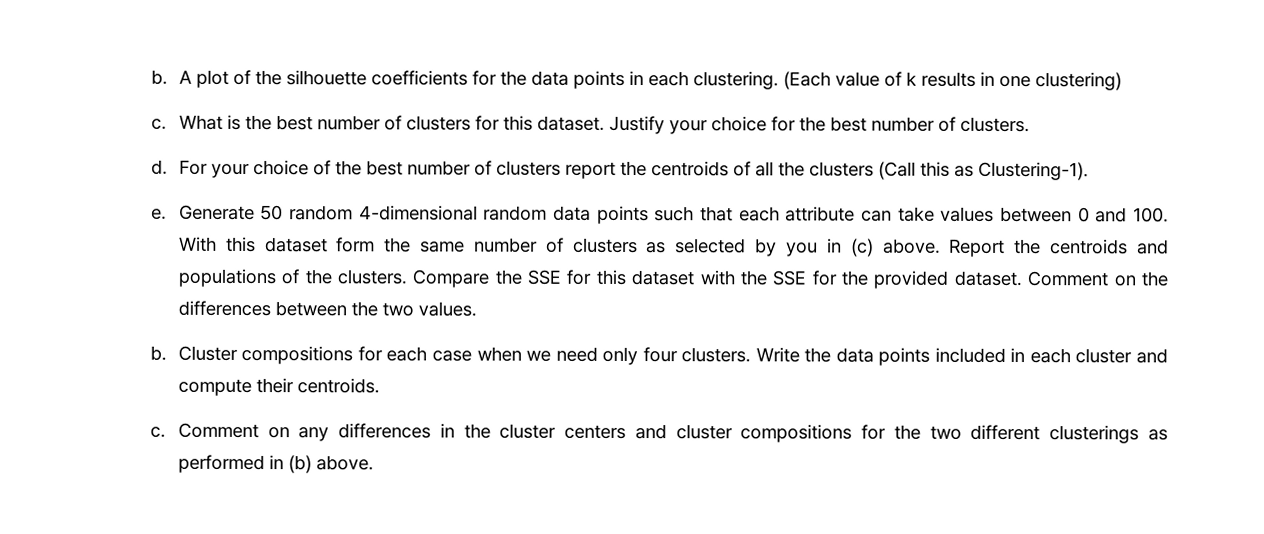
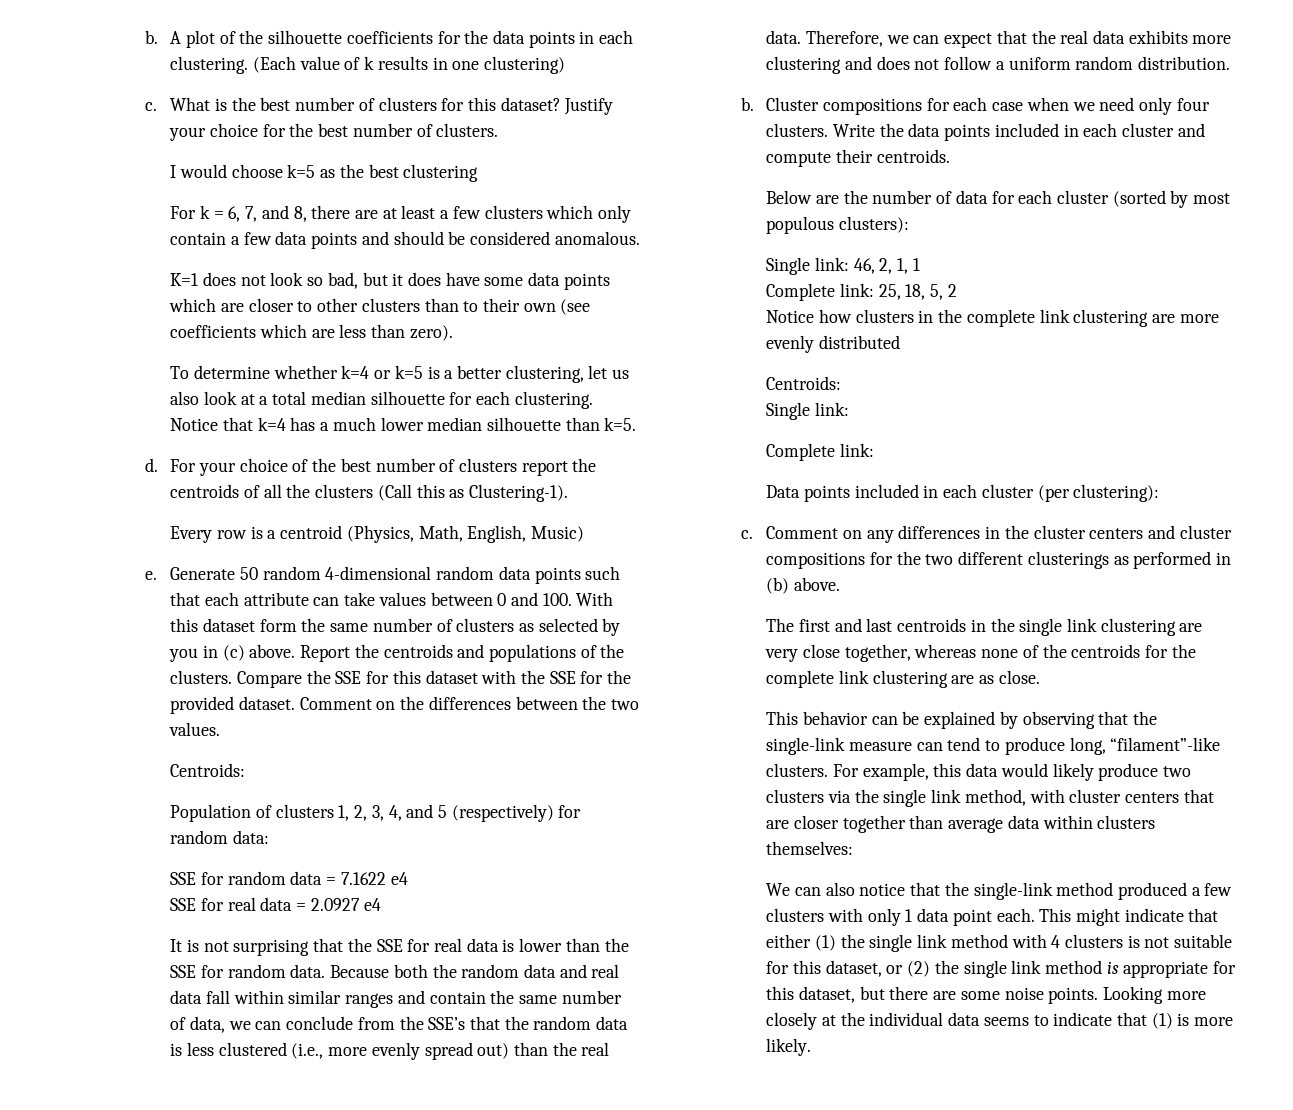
[536,115,605,131] dataset. -> [500,97,561,111] dataset?
(1030, 124) none -> [170,164,479,182] [170,205,632,223] [170,231,640,249] [170,272,610,290] [169,298,591,315] [170,324,453,341] [170,365,630,383] [170,391,593,409] [170,417,637,431] // I would choose k=5 as the best clustering // For k = 6, 7, and 8, there are at least a few clusters which only contain a few data points and should be considered anomalous. // K=1 does not look so bad, but it does have some data points which are closer to other clusters than to their own (see coefficients which are less than zero). // To determine whether k=4 or k=5 is a better clustering, let us also look at a total median silhouette for each clustering. Notice that k=4 has a much lower median silhouette than k=5.
(1089, 171) none -> [170,525,584,543] // Every row is a centroid (Physics, Math, English, Music)
(477, 309) none -> [170,763,246,777] [170,804,582,822] [170,830,269,844] [170,871,408,885] [170,897,381,911] [170,938,629,956] [170,964,620,978] [170,990,622,1008] [170,1016,629,1033] [170,1042,610,1060] [766,30,1232,48] [766,56,1230,74] // Centroids: // Population of clusters 1, 2, 3, 4, and 5 (respectively) for random data: // SSE for random data = 7.1622 e4 // SSE for real data = 2.0927 e4 // It is not surprising that the SSE for real data is lower than the SSE for random data. Because both the random data and real data fall within similar ranges and contain the same number of data, we can conclude from the SSE’s that the random data is less clustered (i.e., more evenly spread out) than the real data. Therefore, we can expect that the real data exhibits more clustering and does not follow a uniform random distribution.
(380, 386) none -> [766,190,1231,208] [766,216,909,234] [766,257,920,275] [766,283,957,301] [766,309,1219,327] [766,335,900,353] [766,376,842,390] [766,402,849,420] [766,443,874,461] [766,484,1160,502] // Below are the number of data for each cluster (sorted by most populous clusters): // Single link: 46, 2, 1, 1 // Complete link: 25, 18, 5, 2 // Notice how clusters in the complete link clustering are more evenly distributed // Centroids: // Single link: // Complete link: // Data points included in each cluster (per clustering):
(374, 463) none -> [766,618,1203,636] [765,644,1196,662] [766,670,1040,688] [766,711,1157,729] [766,737,1221,755] [766,763,1191,781] [766,789,1214,807] [766,815,1156,833] [766,841,854,855] [766,882,1233,900] [766,908,1219,926] [766,934,1233,952] [766,960,1237,978] [766,986,1206,1004] [766,1012,1234,1030] [766,1038,812,1056] // The first and last centroids in the single link clustering are very close together, whereas none of the centroids for the complete link clustering are as close. // This behavior can be explained by observing that the single-link measure can tend to produce long, “filament”-like clusters. For example, this data would likely produce two clusters via the single link method, with cluster centers that are closer together than average data within clusters themselves: // We can also notice that the single-link method produced a few clusters with only 1 data point each. This might indicate that either (1) the single link method with 4 clusters is not suitable for this dataset, or (2) the single link method is appropriate for this dataset, but there are some noise points. Looking more closely at the individual data seems to indicate that (1) is more likely.

